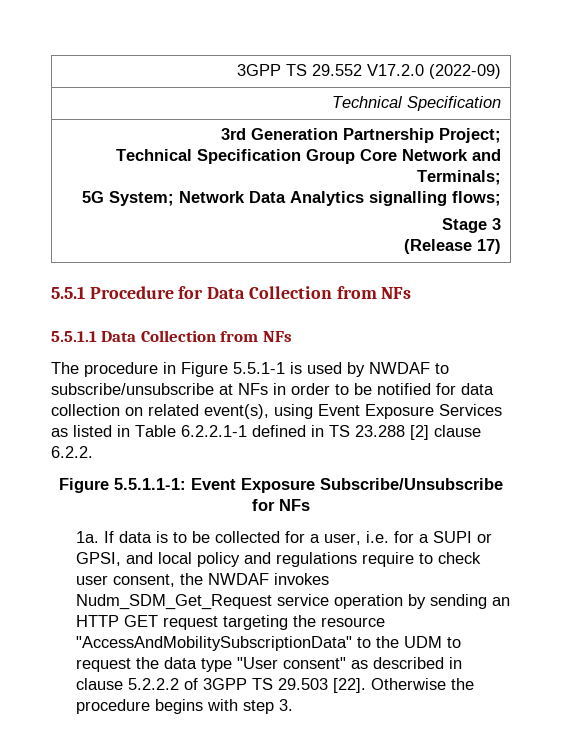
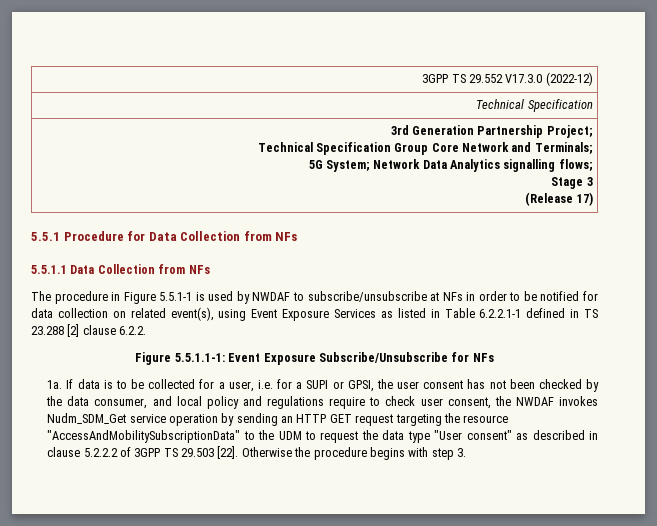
[366,64,501,79] V17.2.0 (2022-09) -> [505,72,593,86] V17.3.0 (2022-12)
(121, 559) none -> [376,379,600,392] [46,396,148,409] the user consent has not been checked by the data consumer,
[75,594,272,610] Nudm_SDM_Get_Request -> [47,413,127,424] Nudm_SDM_Get

